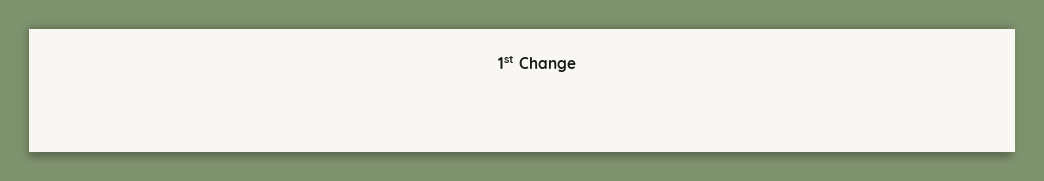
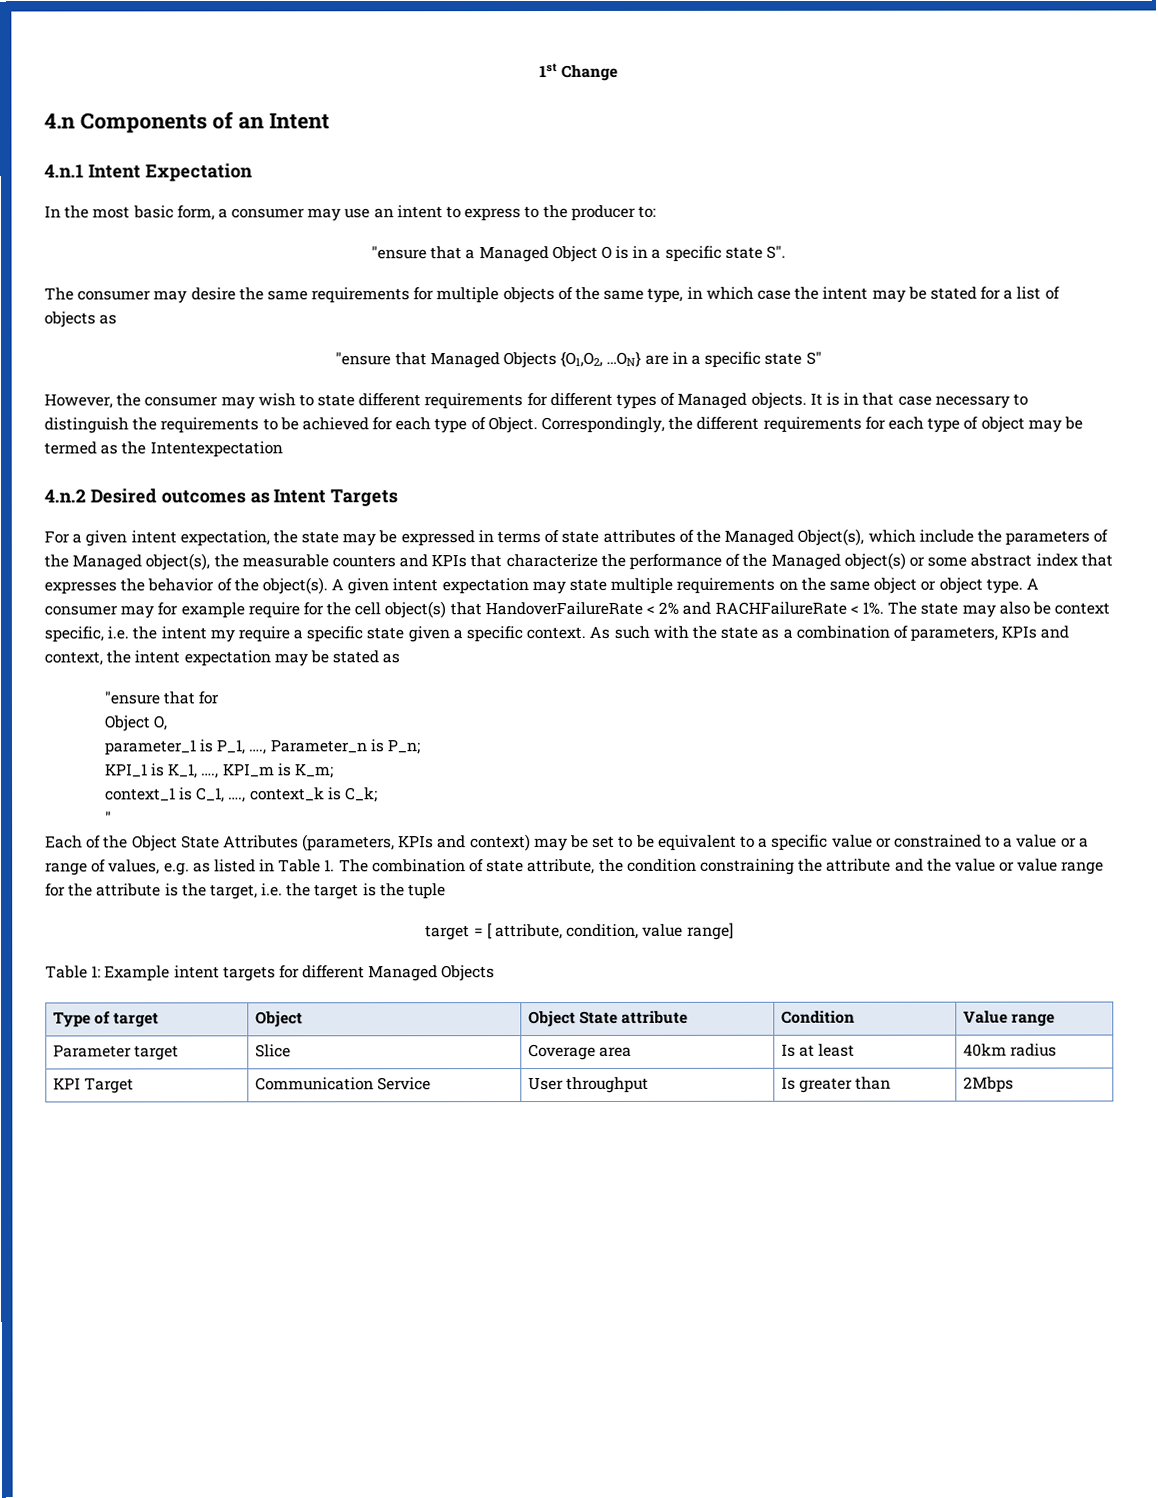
(576, 64) none -> [44,111,330,134] [44,163,253,182] [44,204,656,222] [370,245,787,263] [44,286,1060,304] [44,311,118,328] [335,350,822,369] [44,392,1028,410] [44,416,1083,434] [44,441,283,458] [44,488,399,507] [44,528,1109,547] [44,552,1113,571] [44,577,1039,595] [44,601,1111,619] [44,625,1070,643] [44,650,401,667] [103,691,220,705] [103,715,167,732] [103,739,421,756] [104,763,334,779] [104,787,378,803] [104,811,112,824] [45,834,1089,852] [45,858,1105,876] [45,883,447,900] [425,922,734,941] [45,965,496,982] [52,1011,159,1028] [254,1011,303,1028] [527,1010,688,1028] [780,1010,855,1024] [962,1010,1055,1027] [52,1044,179,1061] [254,1044,291,1058] [527,1043,632,1061] [780,1043,855,1057] [962,1043,1057,1057] [52,1077,134,1094] [254,1077,431,1091] [527,1076,649,1094] [780,1076,891,1093] [962,1076,1014,1093] // 4.n Components of an Intent // 4.n.1 Intent Expectation // In the most basic form, a consumer may use an intent to express to the producer to: // "ensure that a Managed Object O is in a specific state S". // The consumer may desire the same requirements for multiple objects of the same type, in which case the intent may be stated for a list of objects as // "ensure that Managed Objects {O1,O2, …ON} are in a specific state S" // However, the consumer may wish to state different requirements for different types of Managed objects. It is in that case necessary to distinguish the requirements to be achieved for each type of Object. Correspondingly, the different requirements for each type of object may be termed as the Intentexpectation // 4.n.2 Desired outcomes as Intent Targets // For a given intent expectation, the state may be expressed in terms of state attributes of the Managed Object(s), which include the parameters of the Managed object(s), the measurable counters and KPIs that characterize the performance of the Managed object(s) or some abstract index that expresses the behavior of the object(s). A given intent expectation may state multiple requirements on the same object or object type. A consumer may for example require for the cell object(s) that HandoverFailureRate < 2% and RACHFailureRate < 1%. The state may also be context specific, i.e. the intent my require a specific state given a specific context. As such with the state as a combination of parameters, KPIs and context, the intent expectation may be stated as // "ensure that for // Object O, // parameter_1 is P_1, …., Parameter_n is P_n; // KPI_1 is K_1, …., KPI_m is K_m; // context_1 is C_1, …., context_k is C_k; // " // Each of the Object State Attributes (parameters, KPIs and context) may be set to be equivalent to a specific value or constrained to a value or a range of values, e.g. as listed in Table 1. The combination of state attribute, the condition constraining the attribute and the value or value range for the attribute is the target, i.e. the target is the tuple // target = [ attribute, condition, value range] // Table 1: Example intent targets for different Managed Objects // Type of target | Object | Object State attribute | Condition | Value range // Parameter target | Slice | Coverage area | Is at least | 40km radius // KPI Target | Communication Service | User throughput | Is greater than | 2Mbps

